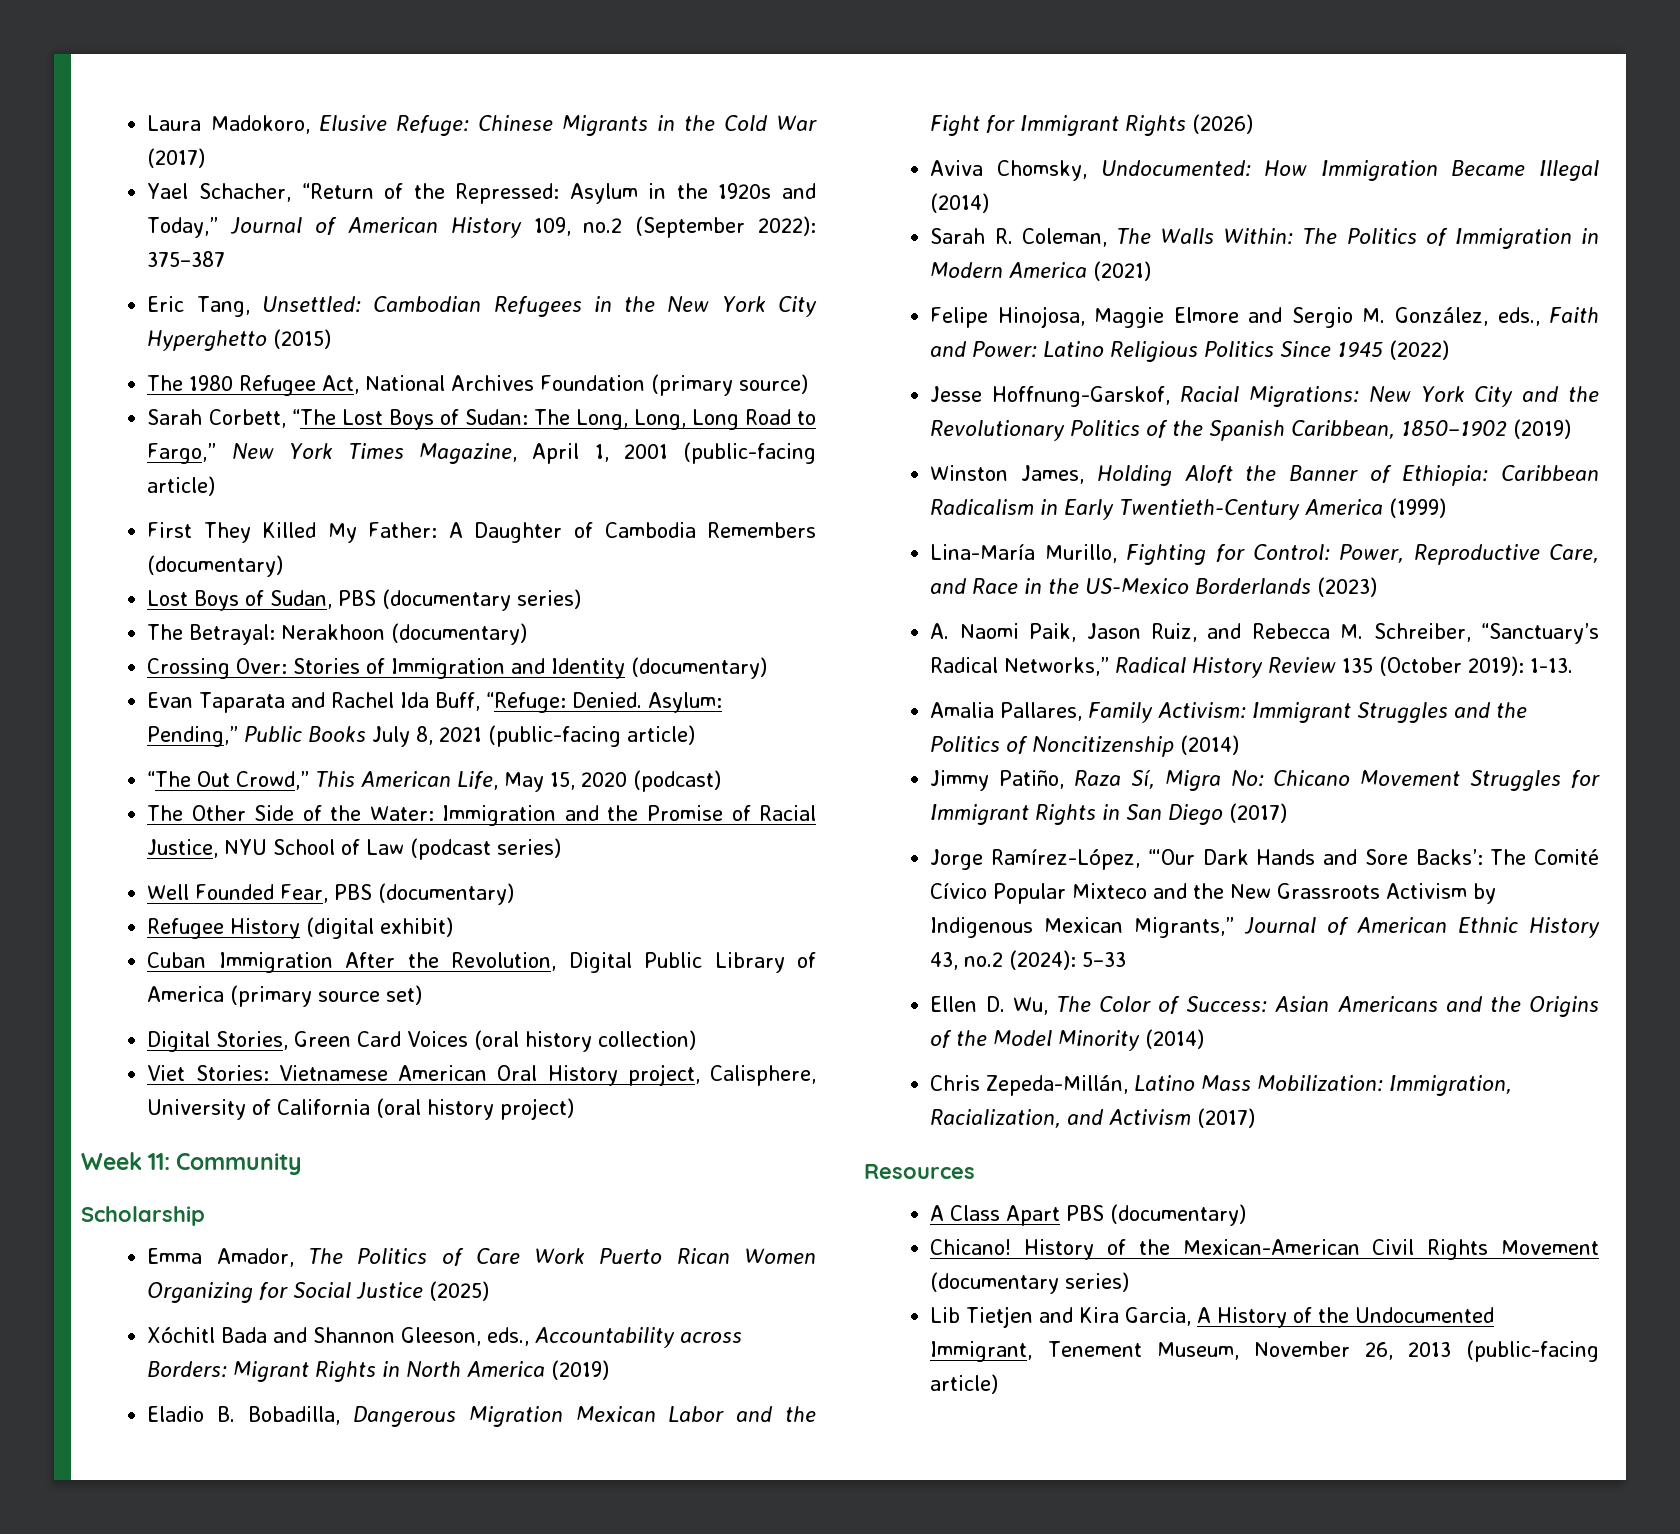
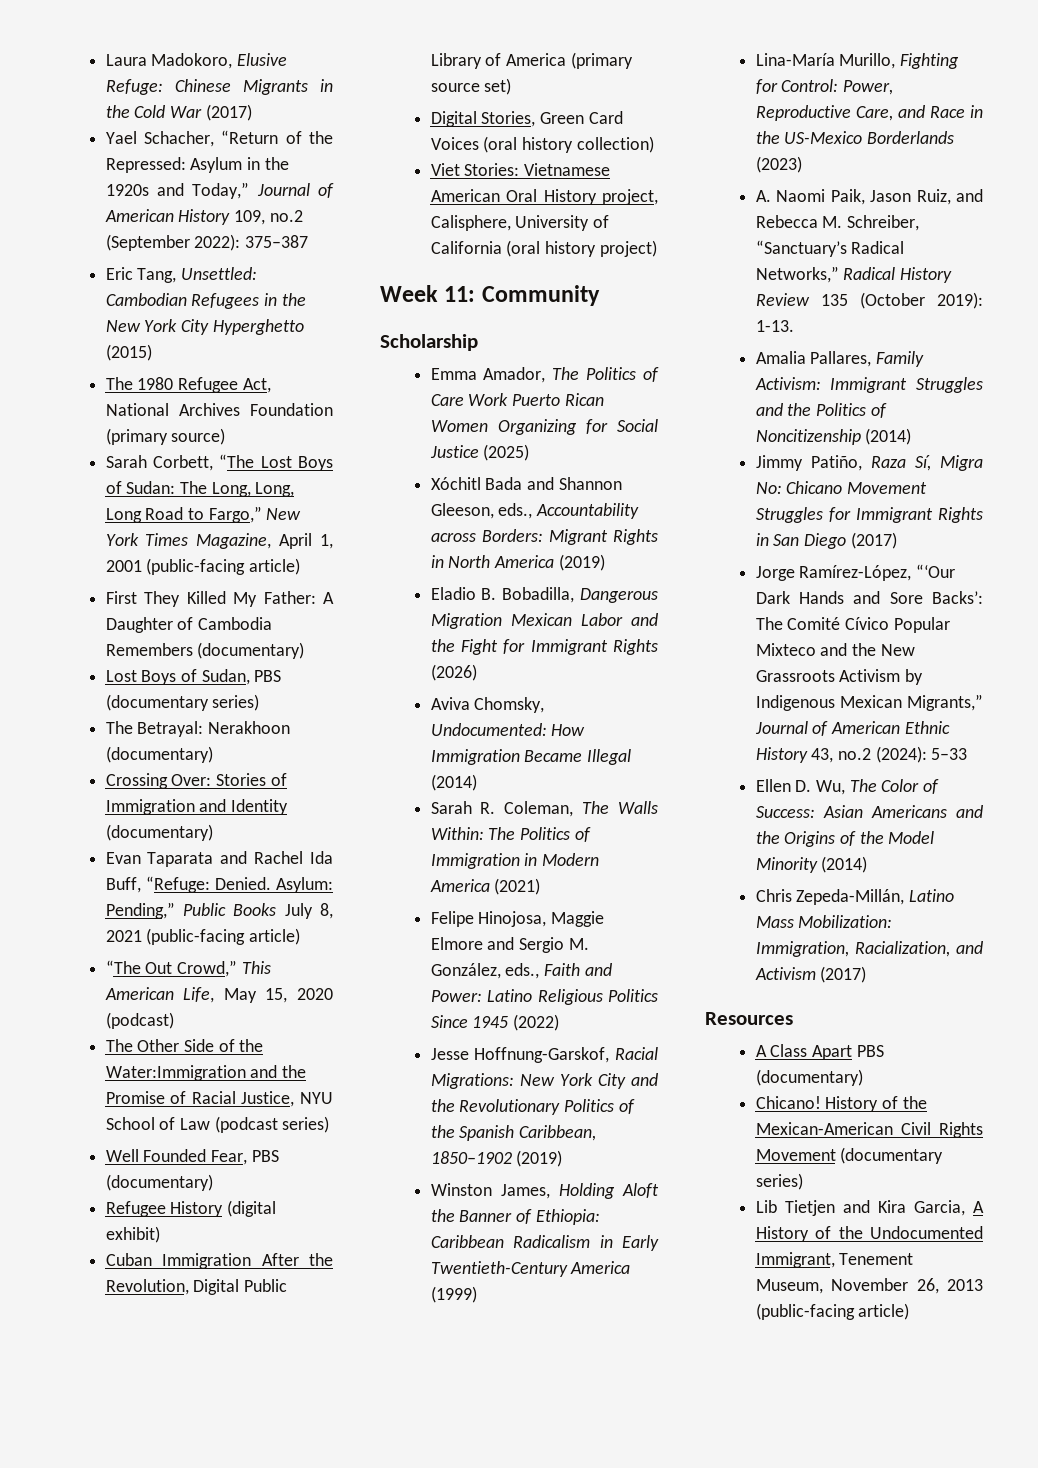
[369,805,557,826] Water: Immigration -> [105,1065,246,1081] Water:Immigration

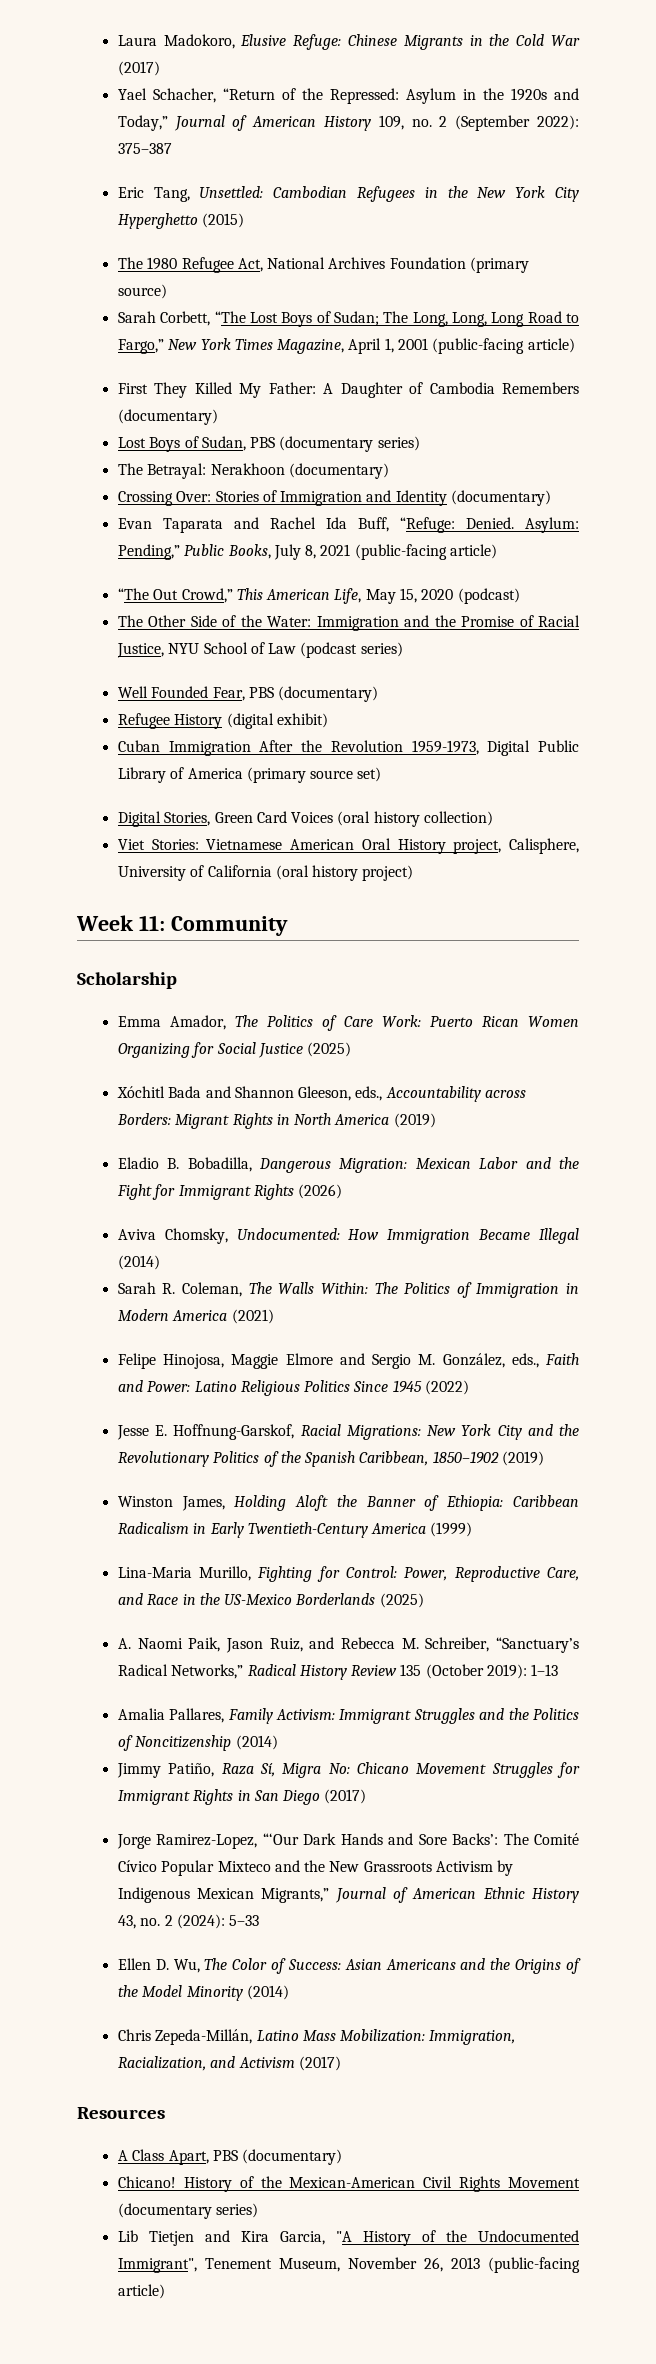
[269,210,303,222] no.2 -> [411,116,448,127] no. 2
[126,481,176,494] Sudan: -> [333,311,379,326] Sudan;
[233,903,277,916] Books -> [227,544,271,559] Books,
[105,1065,246,1081] Water:Immigration -> [267,616,399,631] Water: Immigration
[105,1279,189,1295] Revolution, -> [330,740,479,755] Revolution 1959-1973,
[468,393,509,406] Work -> [381,1015,421,1027] Work:
[430,613,502,629] Migration -> [339,1158,408,1173] Migration:
(469, 1054) none -> [155,1425,168,1436] E.
[755,53,835,66] Lina-María -> [117,1567,192,1578] Lina-Maria
[755,156,802,173] (2023) -> [379,1593,424,1608] (2025)
[755,320,794,332] 1-13. -> [531,1664,559,1676] 1–13
[799,565,912,581] Ramírez-López, -> [156,1834,258,1849] Ramirez-Lopez,
[837,748,871,760] no.2 -> [140,1915,173,1926] no. 2
[811,1045,852,1060] Apart -> [168,2150,209,2165] Apart,
[973,1201,984,1213] A -> [335,2231,352,2242] "A
[755,1252,835,1268] Immigrant, -> [117,2258,197,2273] Immigrant",

